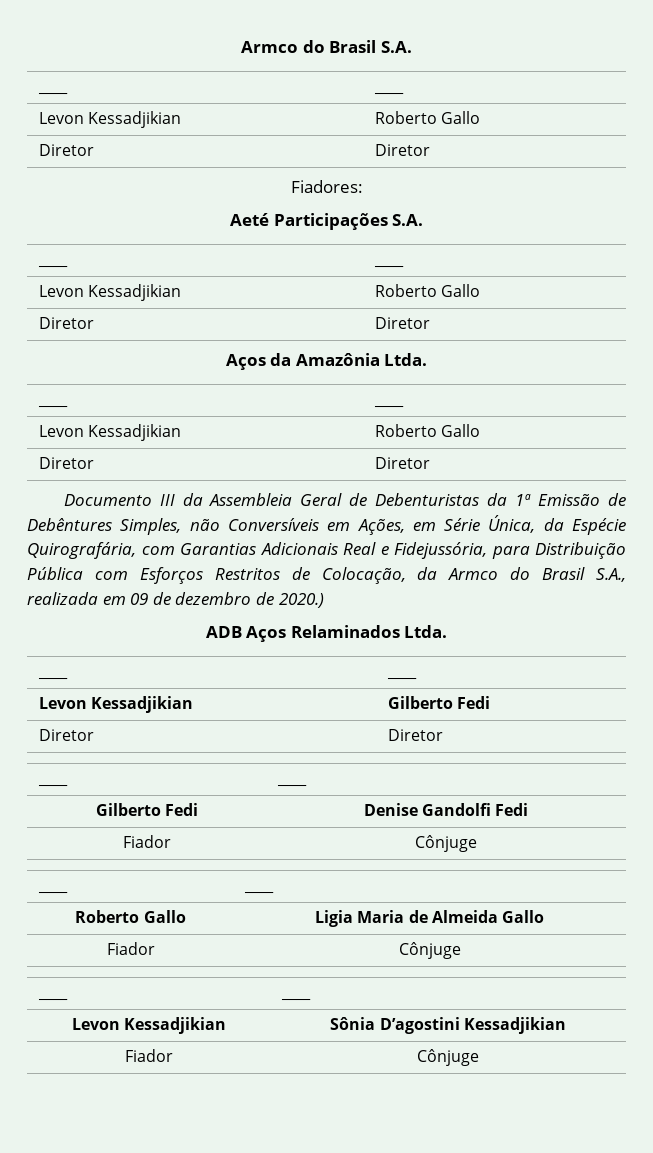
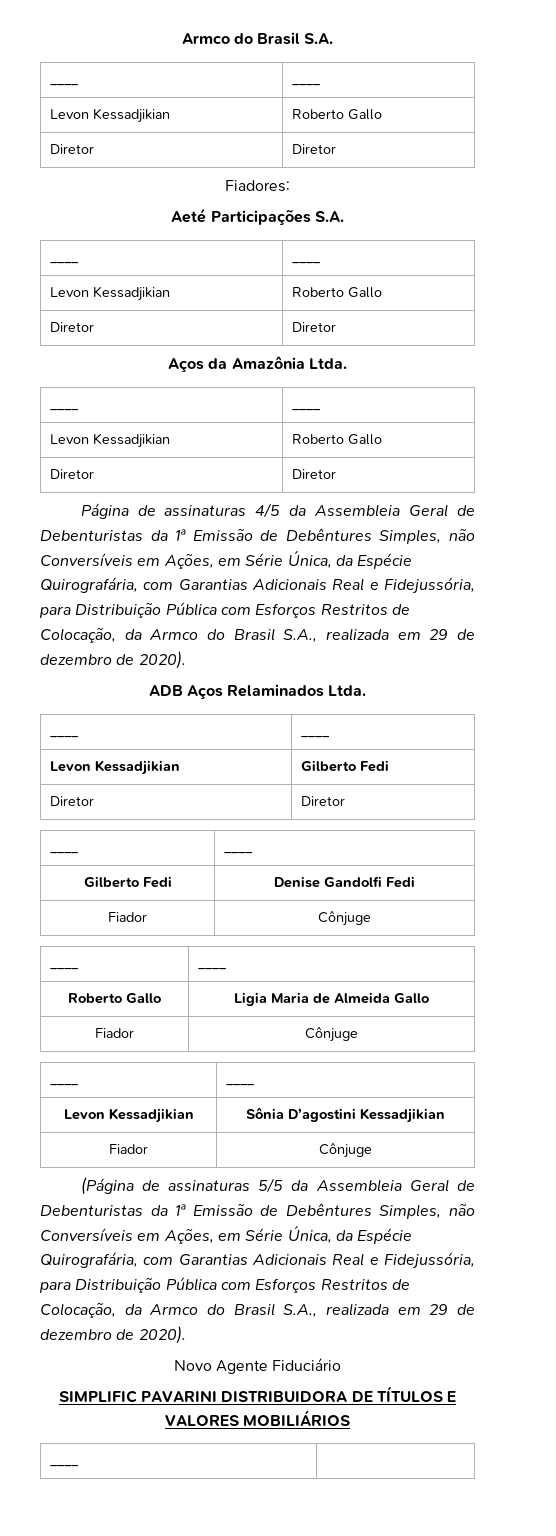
[63,494,175,506] Documento III -> [80,503,281,519] Página de assinaturas 4/5
[130,592,324,608] 09 de dezembro de 2020.) -> [429,629,476,640] [40,651,186,669] 29 de dezembro de 2020).
(479, 1057) none -> [80,1177,475,1195] [40,1203,475,1219] [40,1225,413,1244] [40,1252,475,1269] [39,1277,410,1293] [40,1302,476,1318] [40,1326,186,1344] [173,1358,342,1374] [58,1386,457,1403] [164,1410,351,1426] [49,1465,79,1467] // (Página de assinaturas 5/5 da Assembleia Geral de Debenturistas da 1ª Emissão de Debêntures Simples, não Conversíveis em Ações, em Série Única, da Espécie Quirografária, com Garantias Adicionais Real e Fidejussória, para Distribuição Pública com Esforços Restritos de Colocação, da Armco do Brasil S.A., realizada em 29 de dezembro de 2020). // Novo Agente Fiduciário // SIMPLIFIC PAVARINI DISTRIBUIDORA DE TÍTULOS E VALORES MOBILIÁRIOS // ____ |

